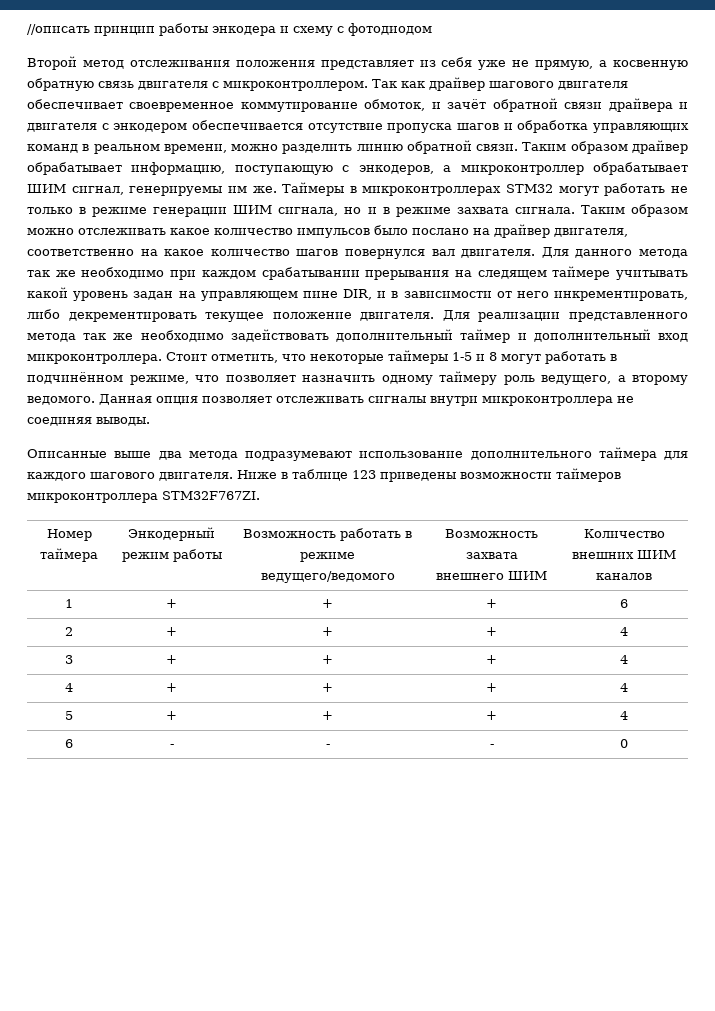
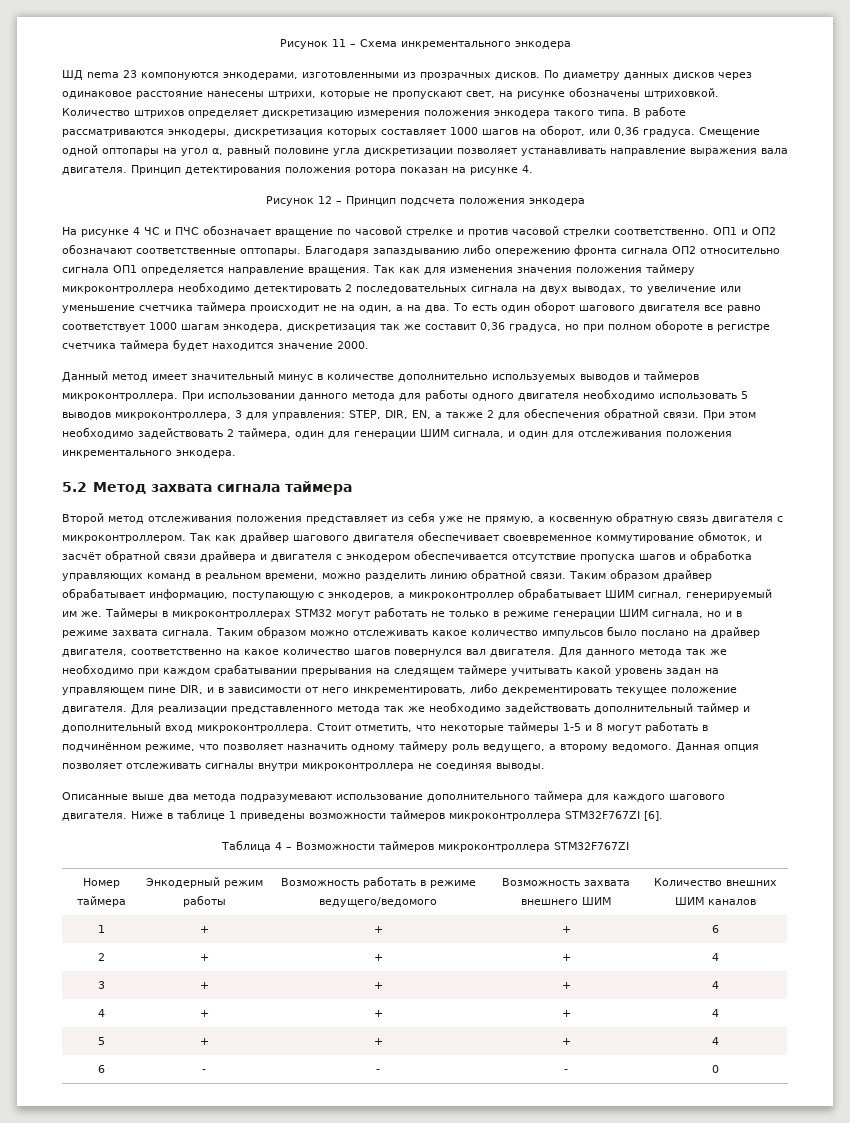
[27,23,432,36] //описать принцип работы энкодера и схему с фотодиодом -> [279,39,571,49] [62,70,752,80] [62,87,719,99] [62,106,686,118] [62,125,760,137] [62,145,788,156] [62,165,533,175] [265,196,585,206] [62,225,776,237] [62,244,780,256] [62,264,695,275] [62,282,741,294] [62,301,761,313] [62,320,770,332] [62,339,369,351] [62,371,699,382] [62,389,748,401] [62,408,756,420] [62,427,732,439] [62,450,236,458] [62,481,352,495] Рисунок 11 – Схема инкрементального энкодера // ШД nema 23 компонуются энкодерами, изготовленными из прозрачных дисков. По диаметру данных дисков через одинаковое расстояние нанесены штрихи, которые не пропускают свет, на рисунке обозначены штриховкой. Количество штрихов определяет дискретизацию измерения положения энкодера такого типа. В работе рассматриваются энкодеры, дискретизация которых составляет 1000 шагов на оборот, или 0,36 градуса. Смещение одной оптопары на угол α, равный половине угла дискретизации позволяет устанавливать направление выражения вала двигателя. Принцип детектирования положения ротора показан на рисунке 4. // Рисунок 12 – Принцип подсчета положения энкодера // На рисунке 4 ЧС и ПЧС обозначает вращение по часовой стрелке и против часовой стрелки соответственно. ОП1 и ОП2 обозначают соответственные оптопары. Благодаря запаздыванию либо опережению фронта сигнала ОП2 относительно сигнала ОП1 определяется направление вращения. Так как для изменения значения положения таймеру микроконтроллера необходимо детектировать 2 последовательных сигнала на двух выводах, то увеличение или уменьшение счетчика таймера происходит не на один, а на два. То есть один оборот шагового двигателя все равно соответствует 1000 шагам энкодера, дискретизация так же составит 0,36 градуса, но при полном обороте в регистре счетчика таймера будет находится значение 2000. // Данный метод имеет значительный минус в количестве дополнительно используемых выводов и таймеров микроконтроллера. При использовании данного метода для работы одного двигателя необходимо использовать 5 выводов микроконтроллера, 3 для управления: STEP, DIR, EN, а также 2 для обеспечения обратной связи. При этом необходимо задействовать 2 таймера, один для генерации ШИМ сигнала, и один для отслеживания положения инкрементального энкодера. // 5.2 Метод захвата сигнала таймера
[447,99,487,109] зачёт -> [62,552,102,560] засчёт
[129,186,223,196] генерируемы -> [686,589,772,600] генерируемый
[352,470,376,479] 123 -> [229,811,236,819] 1
[162,491,260,500] STM32F767ZI. -> [565,811,663,821] [220,840,629,852] STM32F767ZI [6]. // Таблица 4 – Возможности таймеров микроконтроллера STM32F767ZI

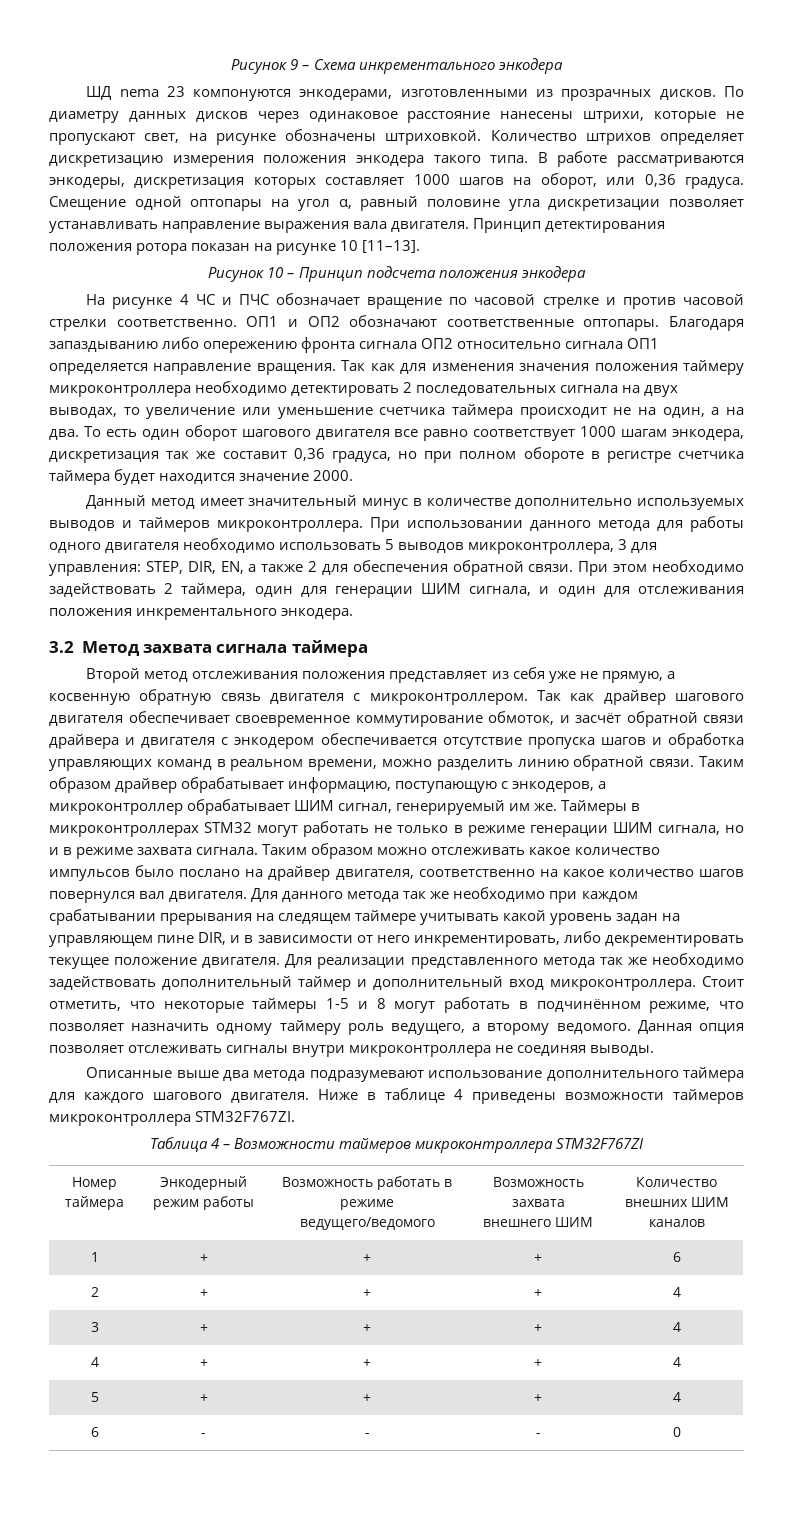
[279,39,346,49] Рисунок 11 -> [231,59,299,74] Рисунок 9
[522,165,533,173] [265,196,332,206] 4. // Рисунок 12 -> [340,240,421,253] [208,267,284,282] 10 [11–13]. // Рисунок 10
[62,482,87,492] 5.2 -> [49,641,74,653] 3.2
[229,811,236,819] 1 -> [454,1089,463,1100] 4
[565,811,663,821] STM32F767ZI [6]. -> [195,1111,296,1122] STM32F767ZI.

